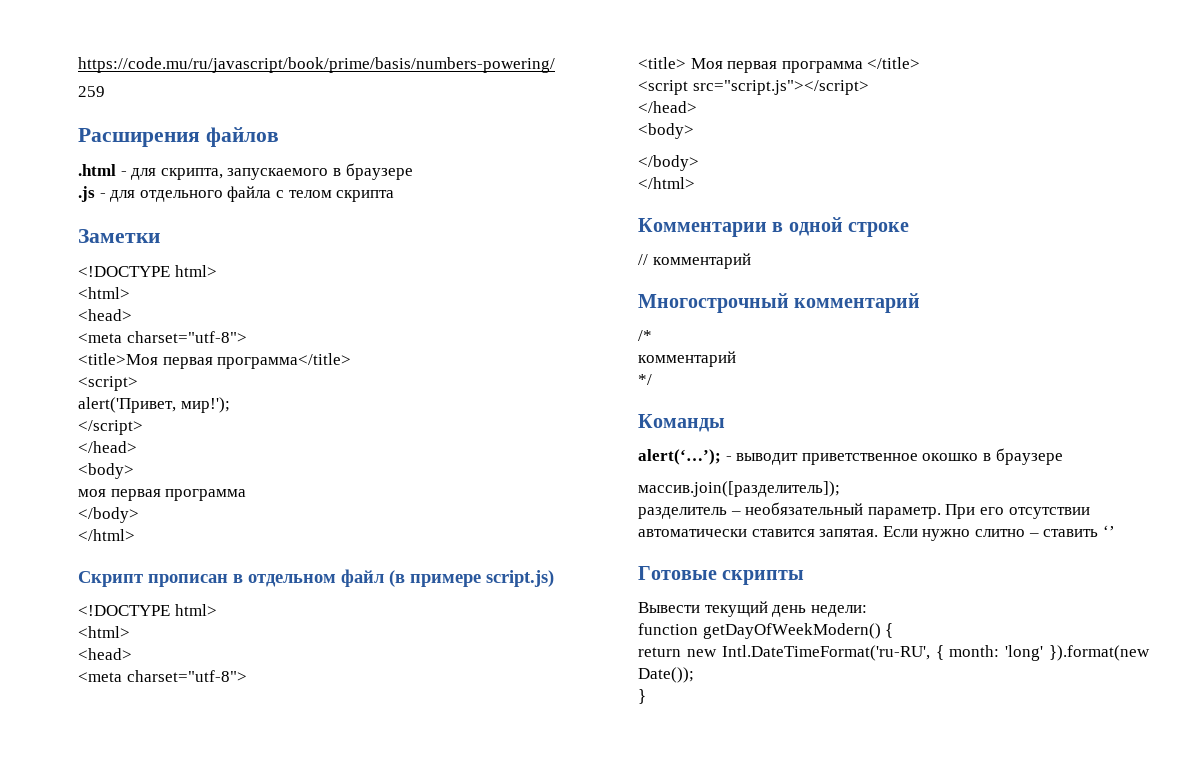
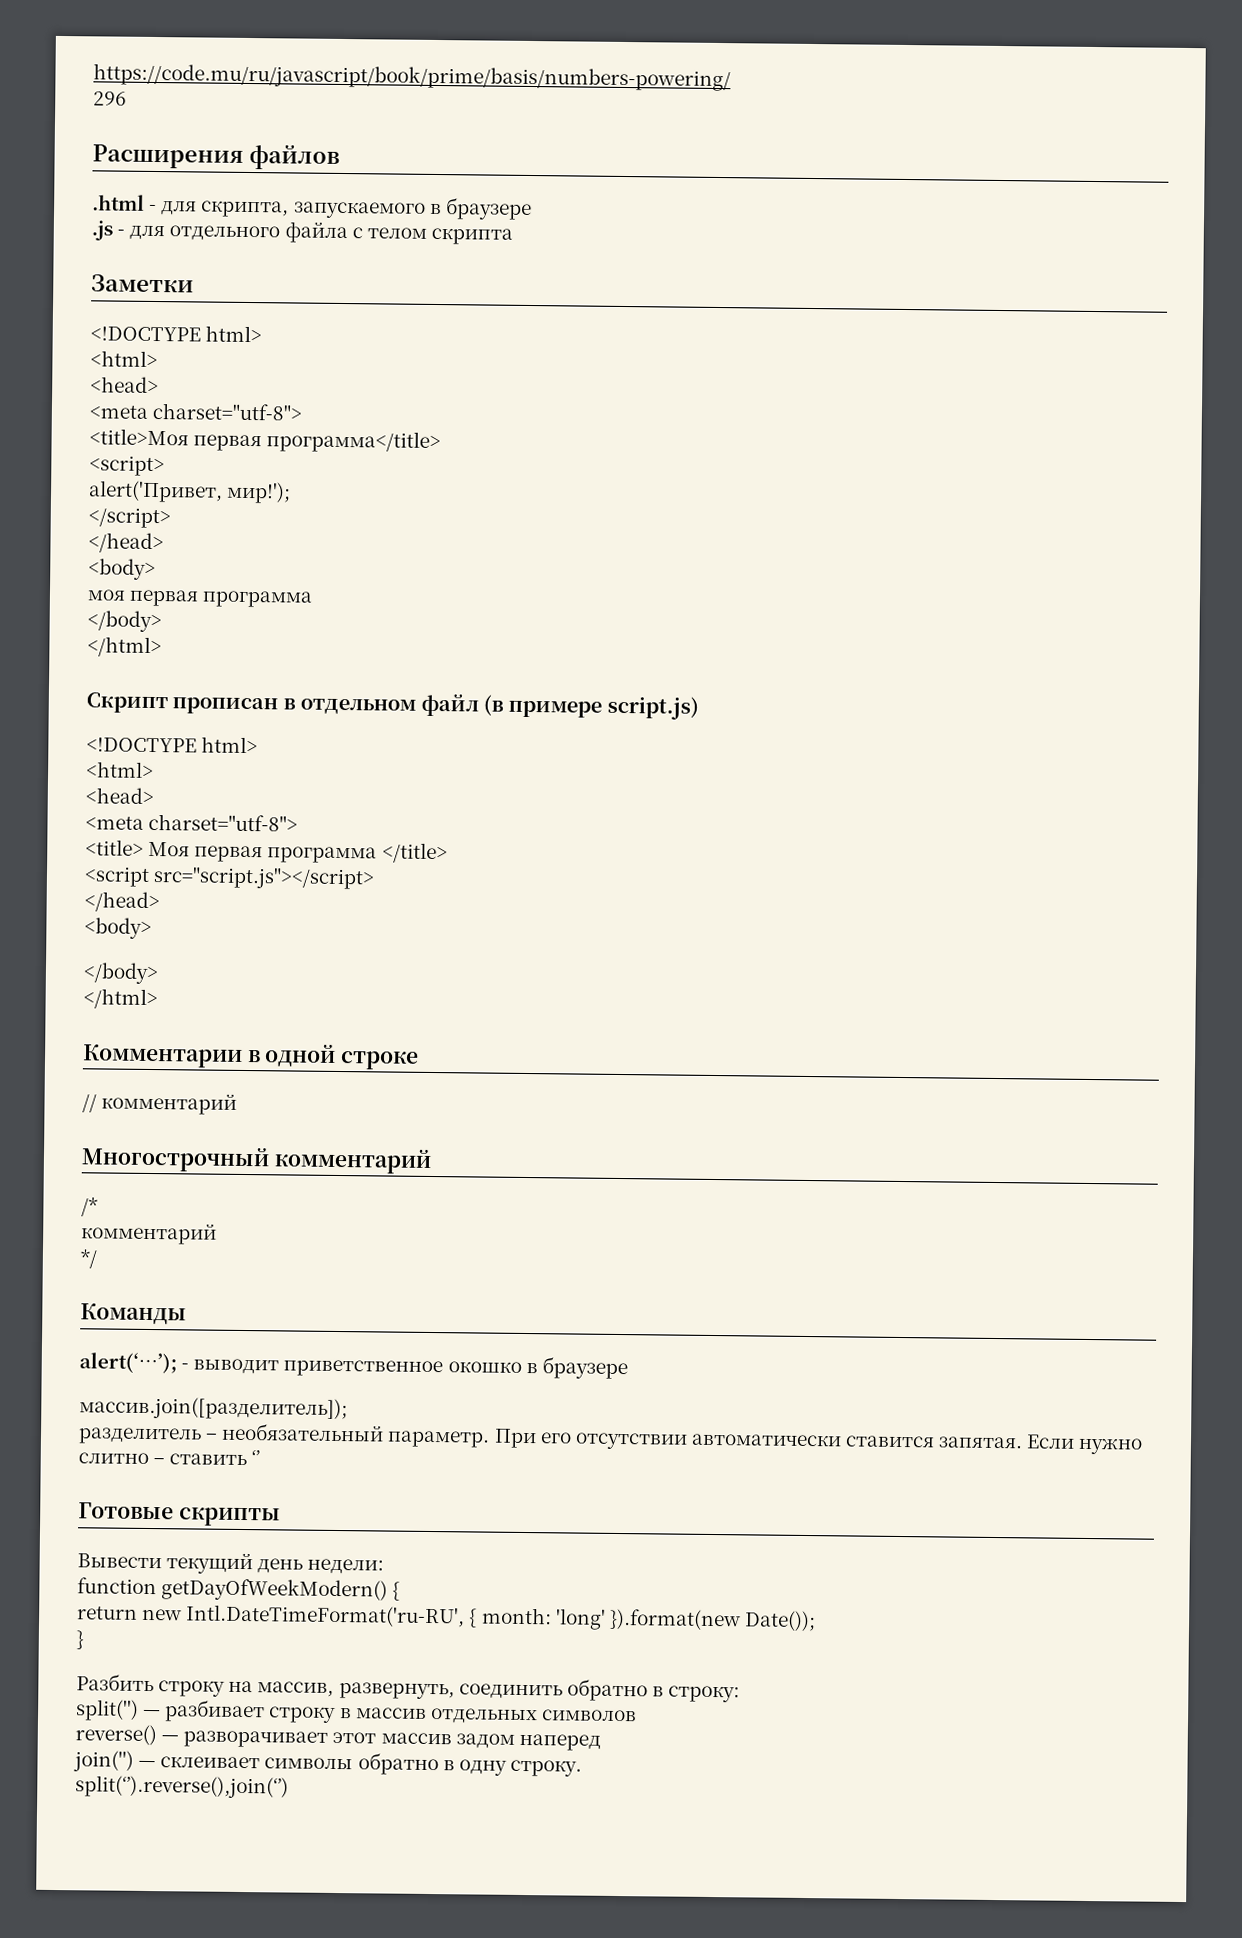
[78,86,105,97] 259 -> [93,91,127,106] 296
(646, 696) none -> [76,1673,741,1703] [75,1699,637,1725] [75,1724,601,1751] [73,1750,582,1777] [75,1775,289,1799] // Разбить строку на массив, развернуть, соединить обратно в строку: // split('') — разбивает строку в массив отдельных символов // reverse() — разворачивает этот массив задом наперед // join('') — склеивает символы обратно в одну строку. // split(‘’).reverse(),join(‘’)

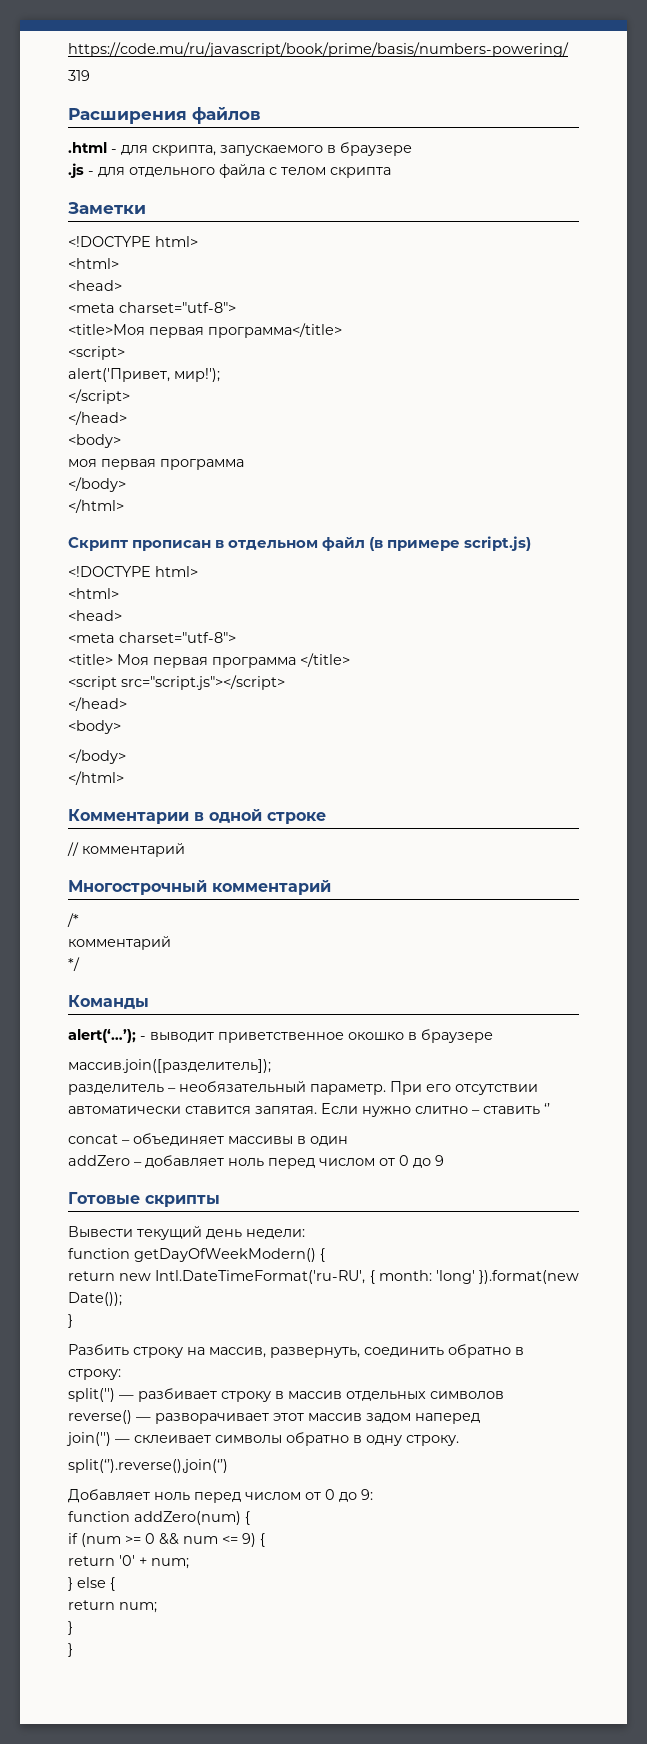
[93,91,127,106] 296 -> [68,70,90,81] 319
(261, 1458) none -> [68,1133,348,1146] [68,1155,444,1169] // concat – объединяет массивы в один // addZero – добавляет ноль перед числом от 0 до 9
(289, 1787) none -> [68,1489,373,1503] [68,1511,250,1525] [68,1533,265,1547] [68,1555,189,1569] [68,1577,115,1591] [68,1600,157,1613] [68,1621,73,1635] [68,1643,73,1657] // Добавляет ноль перед числом от 0 до 9: // function addZero(num) { // if (num >= 0 && num <= 9) { // return '0' + num; // } else { // return num; // } // }

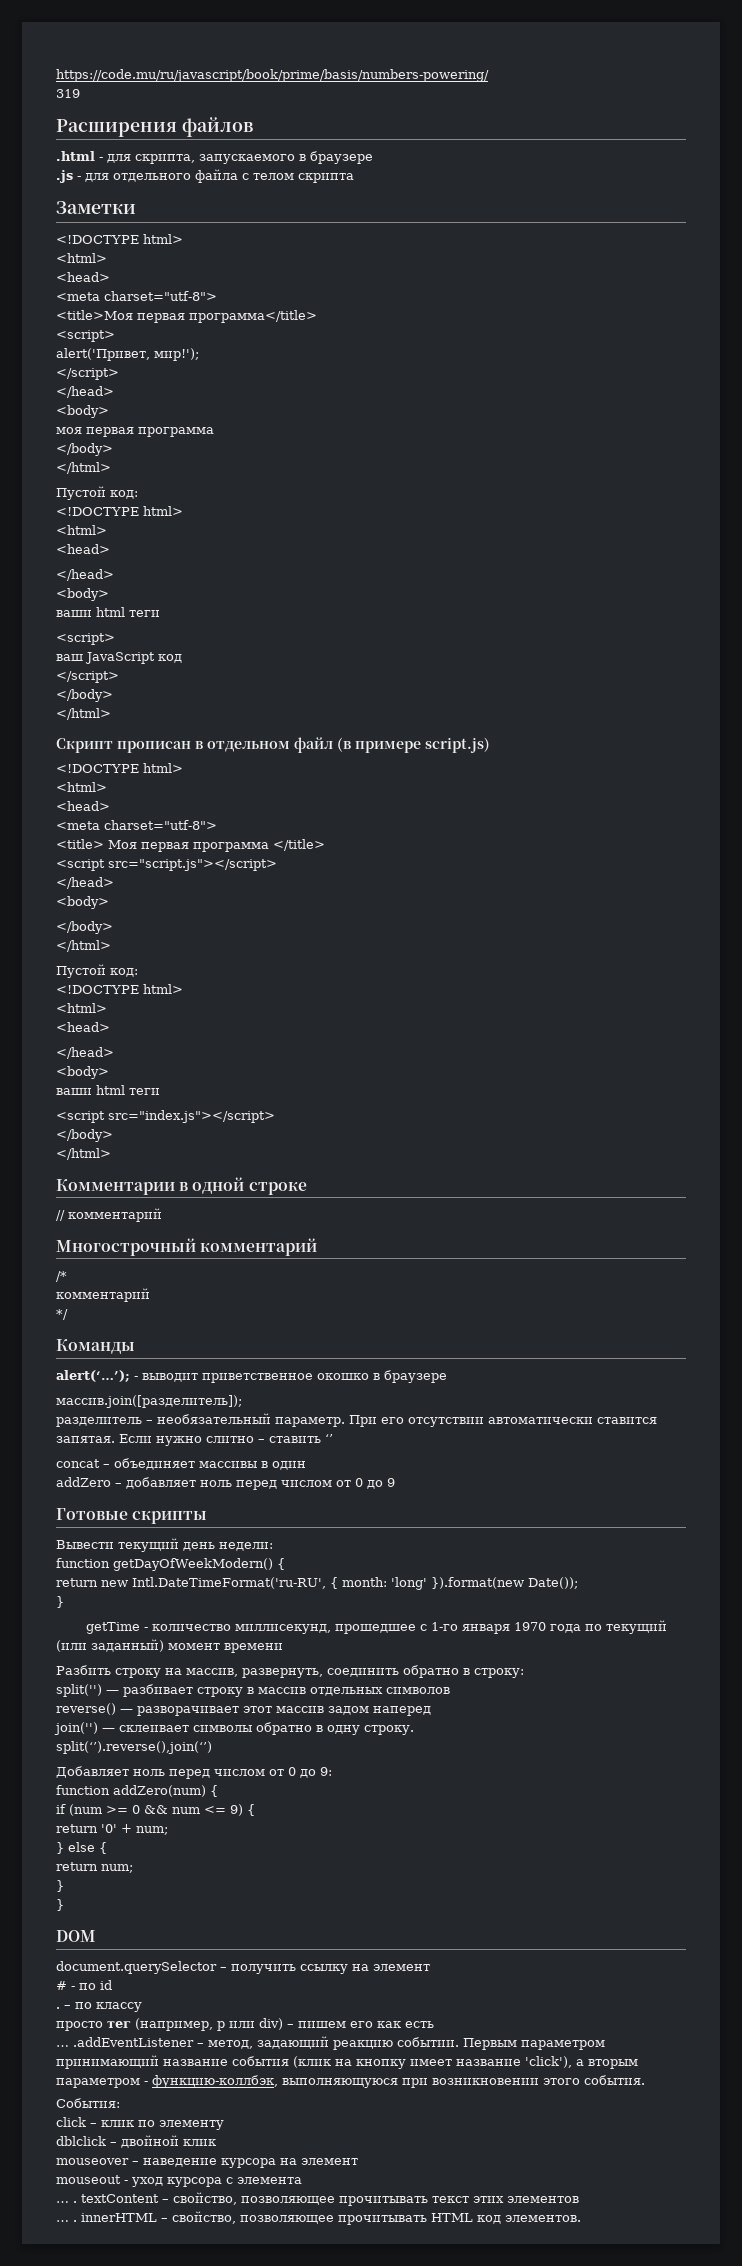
(124, 506) none -> [56,486,138,500] [56,506,183,516] [56,525,107,535] [56,544,110,554] [56,569,114,581] [56,588,109,601] [56,607,160,617] [56,633,115,645] [56,652,182,664] [56,671,119,683] [56,689,113,702] [56,708,111,720] // Пустой код: // <!DOCTYPE html> // <html> // <head> // </head> // <body> // ваши html теги // <script> // ваш JavaScript код // </script> // </body> // </html>
(124, 778) none -> [56,964,138,978] [56,984,183,994] [56,1003,107,1013] [56,1022,110,1032] [56,1047,114,1059] [56,1066,109,1079] [56,1085,160,1095] [56,1110,275,1123] [56,1129,113,1142] [56,1148,111,1160] // Пустой код: // <!DOCTYPE html> // <html> // <head> // </head> // <body> // ваши html теги // <script src="index.js"></script> // </body> // </html>
(73, 1321) none -> [86,1620,668,1634] [56,1639,283,1653] // getTime - количество миллисекунд, прошедшее с 1-го января 1970 года по текущий (или заданный) момент времени
(73, 1650) none -> [56,1930,96,1942] [56,1961,430,1974] [56,1980,112,1990] [56,2002,142,2012] [56,2018,434,2031] [56,2036,605,2050] [56,2055,638,2069] [56,2075,645,2088] [56,2098,120,2108] [56,2117,224,2130] [56,2135,216,2148] [56,2158,358,2168] [56,2175,302,2187] [56,2192,579,2206] [56,2211,581,2225] // DOM // document.querySelector – получить ссылку на элемент // # - по id // . – по классу // просто тег (например, p или div) – пишем его как есть // … .addEventListener – метод, задающий реакцию событии. Первым параметром принимающий название события (клик на кнопку имеет название 'click'), а вторым параметром - функцию-коллбэк, выполняющуюся при возникновении этого события. // События: // click – клик по элементу // dblclick – двойной клик // mouseover – наведение курсора на элемент // mouseout - уход курсора с элемента // … . textContent – свойство, позволяющее прочитывать текст этих элементов // … . innerHTML – свойство, позволяющее прочитывать HTML код элементов.

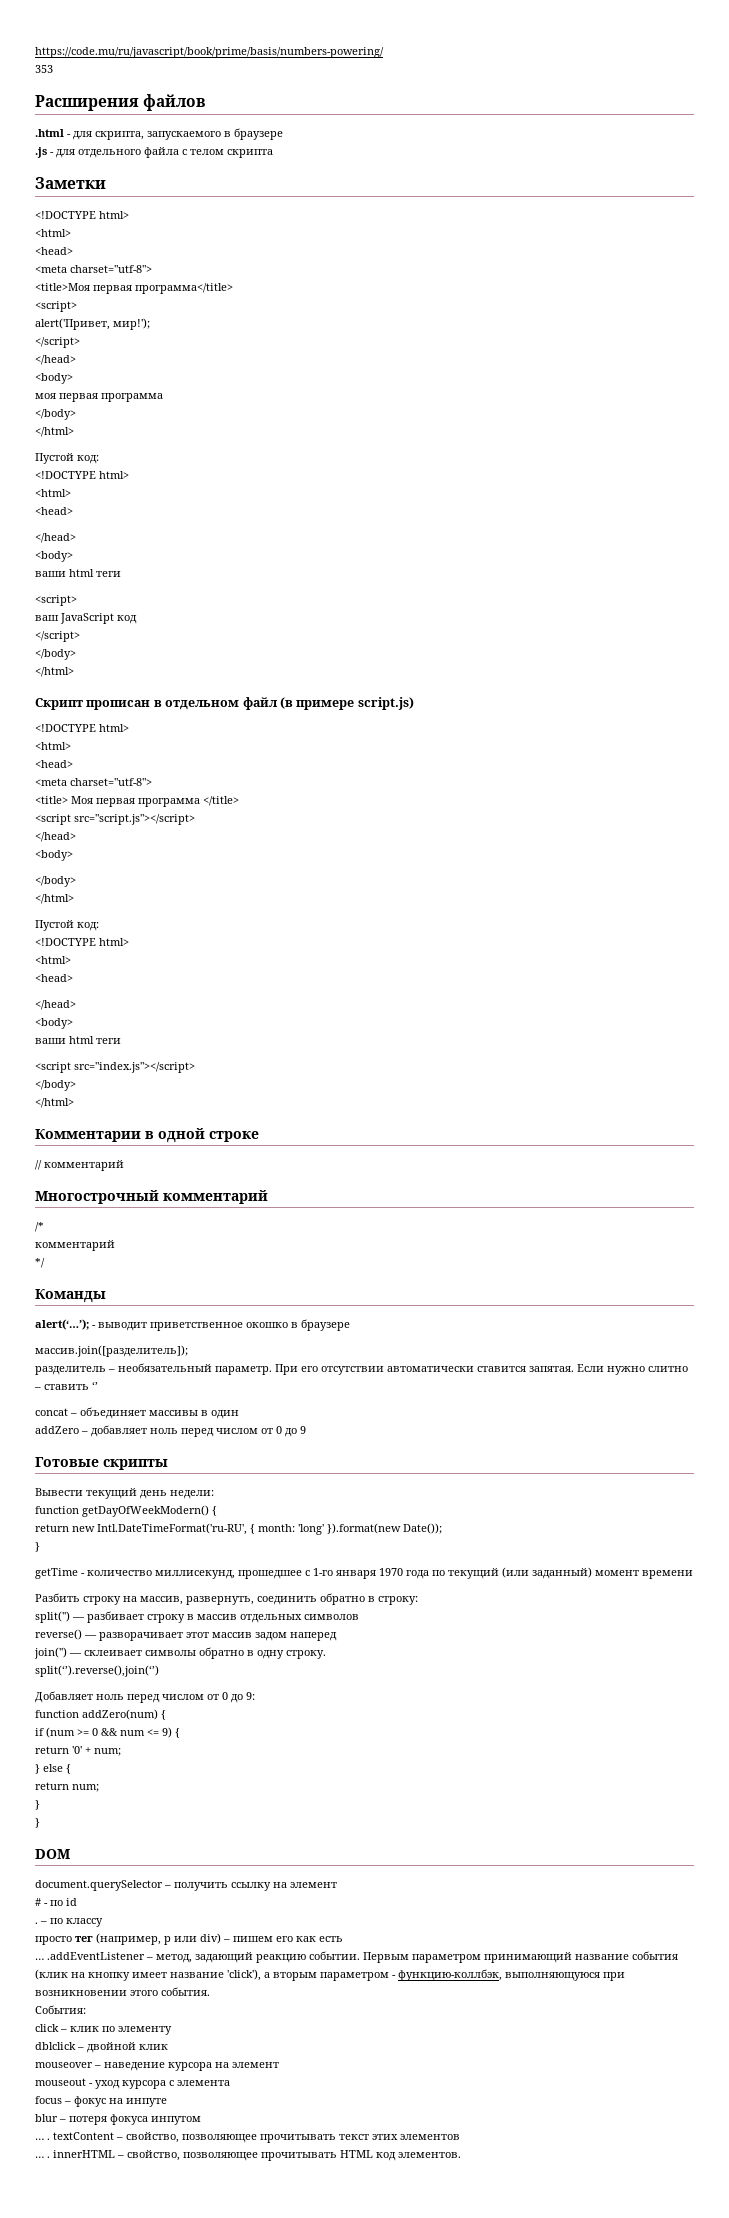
[56,89,80,98] 319 -> [35,65,53,73] 353
(302, 2180) none -> [35,2096,167,2107] [35,2114,201,2125] // focus – фокус на инпуте // blur – потеря фокуса инпутом

